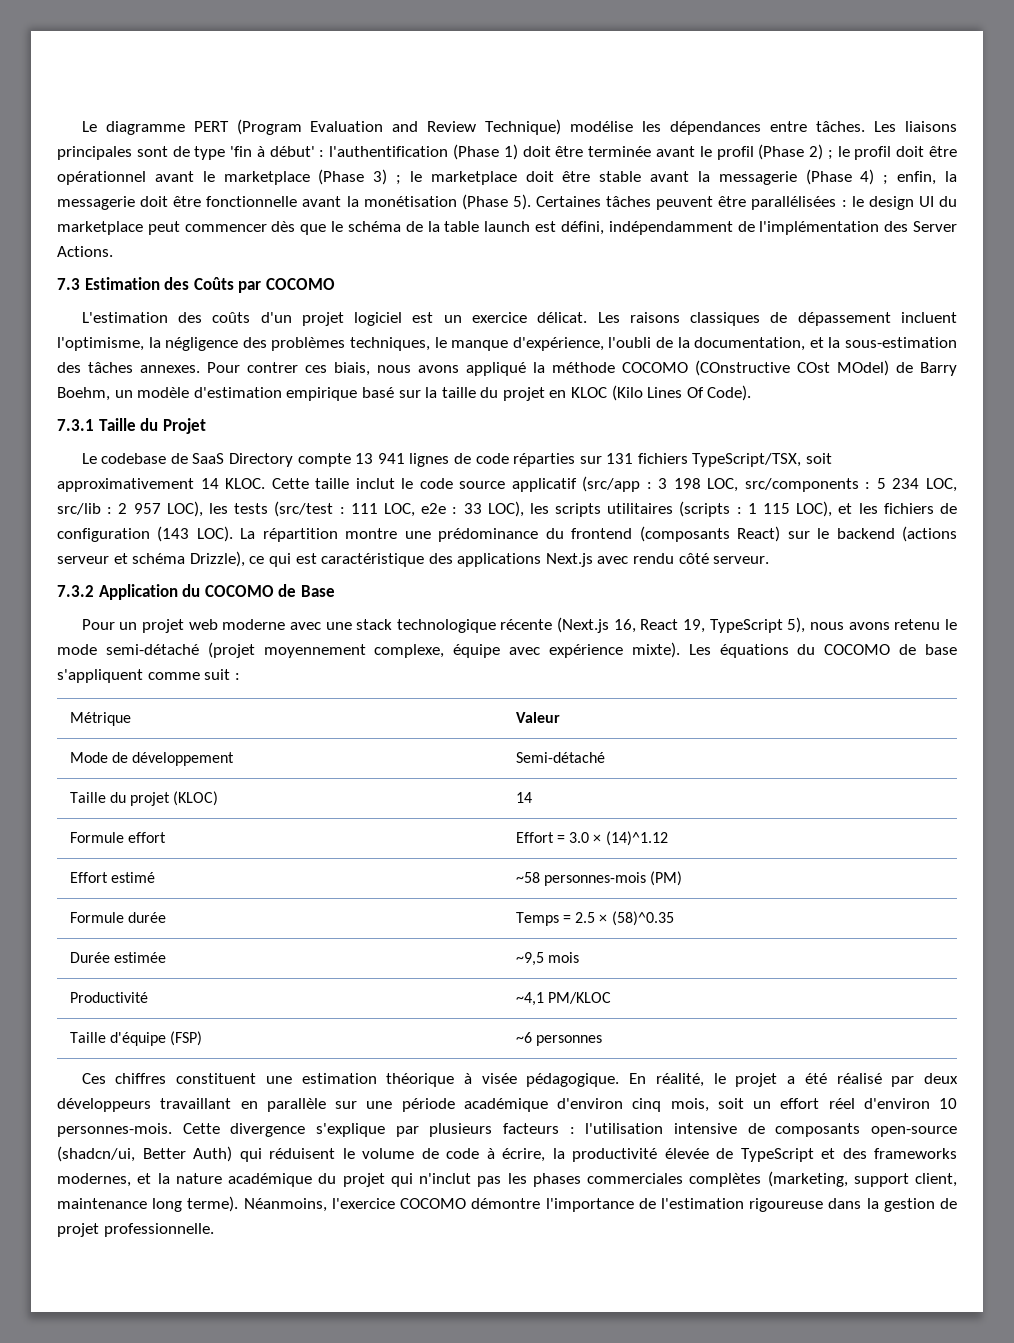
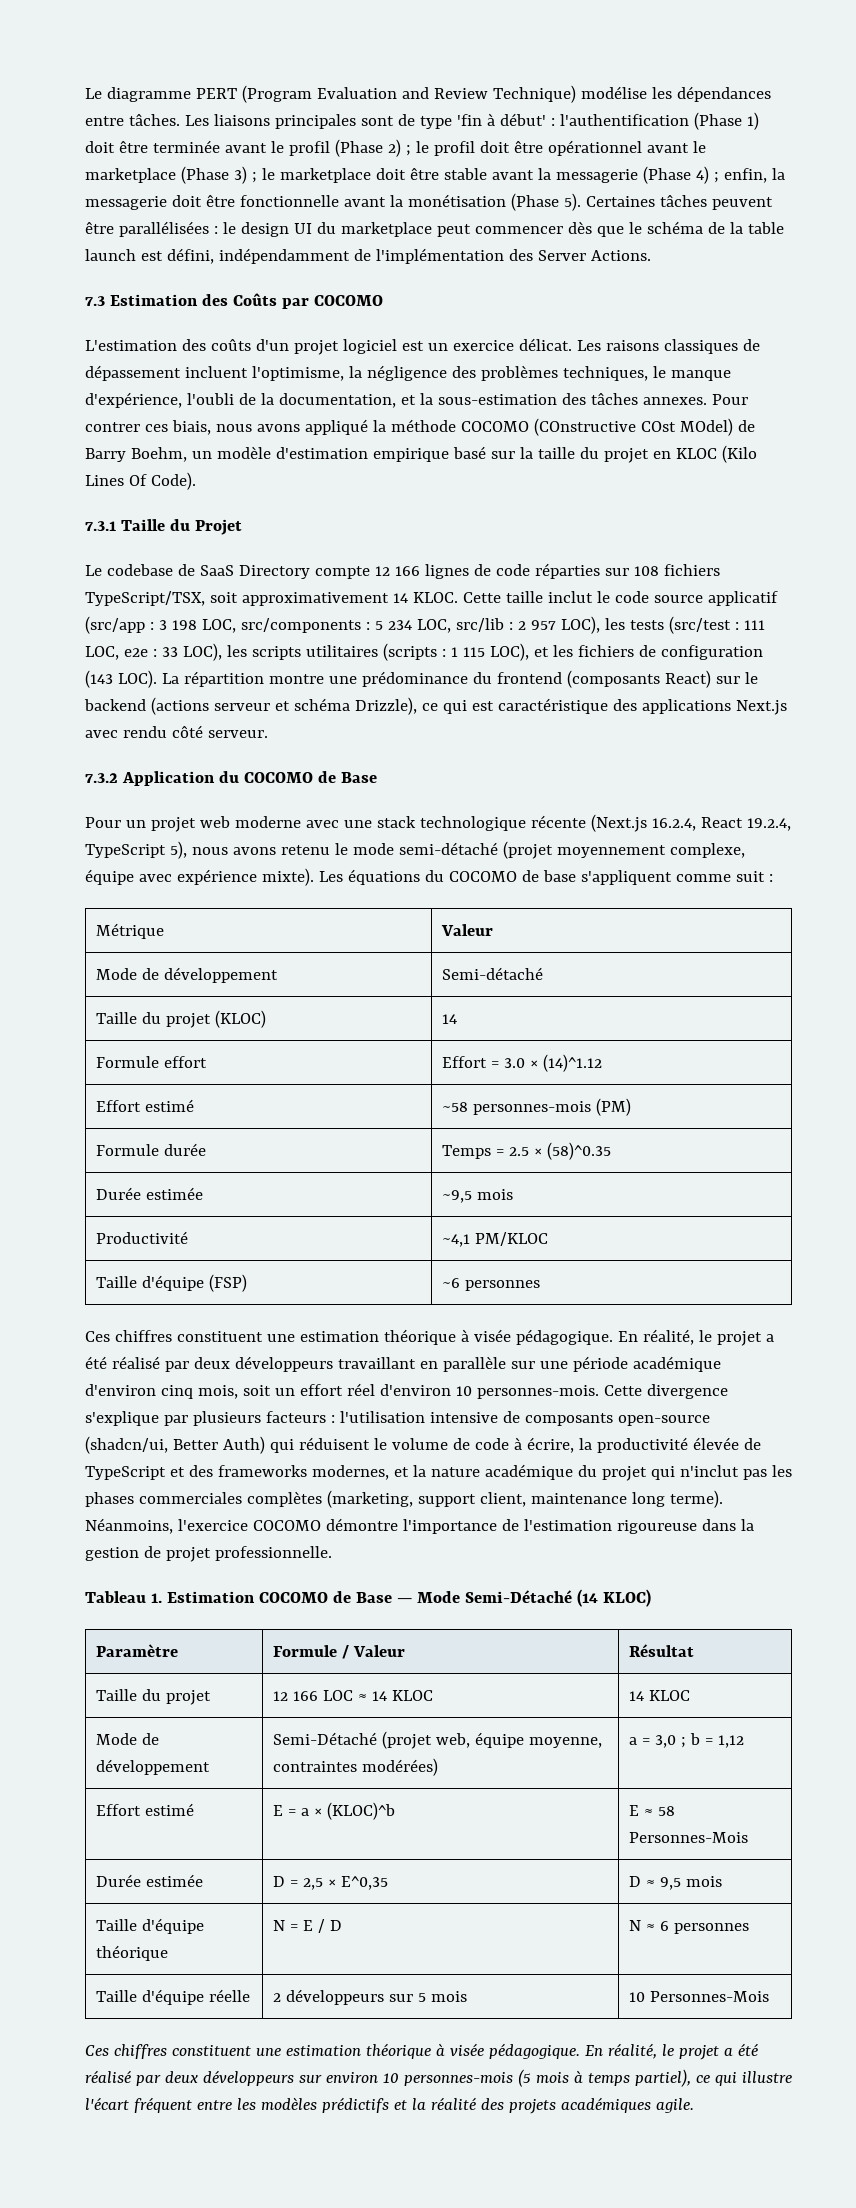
[355,453,405,464] 13 941 -> [374,566,420,576] 12 166
[606,453,634,464] 131 -> [633,566,659,576] 108
[613,619,706,633] 16, React 19, -> [651,817,791,831] 16.2.4, React 19.2.4,
(214, 1230) none -> [85,1589,651,1607] [96,1644,179,1657] [273,1645,406,1659] [629,1644,695,1657] [96,1689,212,1705] [273,1690,433,1701] [629,1690,691,1701] [96,1733,160,1745] [96,1759,211,1775] [273,1731,603,1749] [273,1758,439,1776] [629,1733,744,1748] [96,1803,195,1816] [273,1802,396,1820] [629,1805,676,1816] [629,1832,749,1843] [96,1874,204,1887] [273,1876,389,1890] [629,1876,723,1890] [96,1918,205,1934] [96,1945,169,1961] [273,1919,343,1933] [629,1920,750,1934] [96,1989,251,2005] [273,1989,468,2005] [629,1991,770,2002] [85,2043,758,2060] [85,2069,792,2087] [85,2097,694,2114] // Tableau 1. Estimation COCOMO de Base — Mode Semi-Détaché (14 KLOC) // Paramètre | Formule / Valeur | Résultat // Taille du projet | 12 166 LOC ≈ 14 KLOC | 14 KLOC // Mode de développement | Semi-Détaché (projet web, équipe moyenne, contraintes modérées) | a = 3,0 ; b = 1,12 // Effort estimé | E = a × (KLOC)^b | E ≈ 58 Personnes-Mois // Durée estimée | D = 2,5 × E^0,35 | D ≈ 9,5 mois // Taille d'équipe théorique | N = E / D | N ≈ 6 personnes // Taille d'équipe réelle | 2 développeurs sur 5 mois | 10 Personnes-Mois // Ces chiffres constituent une estimation théorique à visée pédagogique. En réalité, le projet a été réalisé par deux développeurs sur environ 10 personnes-mois (5 mois à temps partiel), ce qui illustre l'écart fréquent entre les modèles prédictifs et la réalité des projets académiques agile.

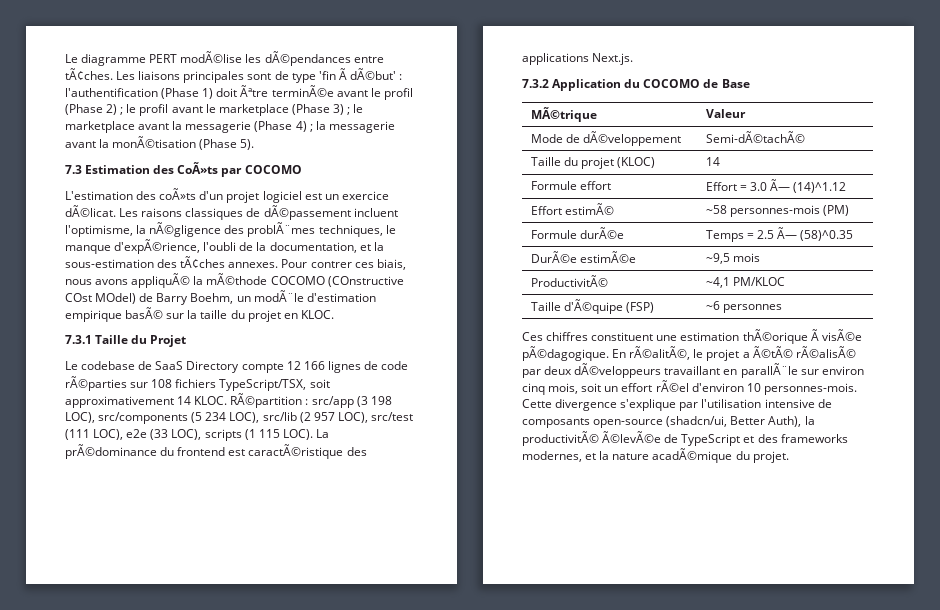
[241,85,771,103] [85,114,180,126] (Program Evaluation and Review Technique) modélise les dépendances entre tâches. -> [180,51,384,66] [65,68,113,80] modÃ©lise les dÃ©pendances entre tÃ¢ches.
[486,113,546,126] à début' -> [338,68,396,80] Ã dÃ©but'
[118,140,220,153] être terminée -> [240,85,334,97] Ãªtre terminÃ©e
[479,140,642,156] doit être opérationnel -> (169, 110) none
[375,168,487,180] doit être stable -> (135, 127) none
[723,168,785,183] [85,194,506,210] enfin, la messagerie doit être fonctionnelle avant la monétisation -> [315,121,395,133] [65,136,197,148] la messagerie avant la monÃ©tisation
[585,195,773,210] [85,221,784,237] [85,248,651,264] Certaines tâches peuvent être parallélisées : le design UI du marketplace peut commencer dès que le schéma de la table launch est défini, indépendamment de l'implémentation des Server Actions. -> (255, 144) none
[232,293,277,306] Coûts -> [177,162,219,174] CoÃ»ts
[210,339,251,351] coûts -> [159,188,197,200] coÃ»ts
[518,338,572,351] délicat. -> [65,205,116,217] dÃ©licat.
[85,365,181,381] dépassement -> [263,205,351,220] dÃ©passement
[366,365,558,381] négligence des problèmes -> [149,222,316,237] nÃ©gligence des problÃ¨mes
[85,392,182,408] d'expérience, -> [114,239,201,254] d'expÃ©rience,
[590,393,638,405] tâches -> [180,256,226,268] tÃ¢ches
[304,419,456,435] appliqué la méthode -> [131,273,268,288] appliquÃ© la mÃ©thode
[216,446,271,459] modèle -> [253,290,304,302] modÃ¨le
[452,446,486,459] basé -> [125,307,164,319] basÃ©
[675,445,757,463] [85,472,196,490] KLOC (Kilo Lines Of Code). -> [300,310,334,319] KLOC.
[534,563,600,579] réparties -> [65,376,127,391] rÃ©parties
[462,591,778,606] [85,616,765,634] [85,643,763,661] [85,670,758,688] [84,697,787,715] [85,725,268,738] Cette taille inclut le code source applicatif (src/app : 3 198 LOC, src/components : 5 234 LOC, src/lib : 2 957 LOC), les tests (src/test : 111 LOC, e2e : 33 LOC), les scripts utilitaires (scripts : 1 115 LOC), et les fichiers de configuration (143 LOC). La répartition montre une prédominance du frontend (composants React) sur le backend (actions serveur et schéma Drizzle), ce qui est caractéristique des applications Next.js avec rendu côté serveur. -> [230,393,392,408] [65,412,413,424] [65,429,329,441] [65,444,367,459] [522,53,634,65] RÃ©partition : src/app (3 198 LOC), src/components (5 234 LOC), src/lib (2 957 LOC), src/test (111 LOC), e2e (33 LOC), scripts (1 115 LOC). La prÃ©dominance du frontend est caractÃ©ristique des applications Next.js.
[85,814,791,832] [85,841,745,859] [85,868,773,886] [96,923,165,939] // Pour un projet web moderne avec une stack technologique récente (Next.js 16.2.4, React 19.2.4, TypeScript 5), nous avons retenu le mode semi-détaché (projet moyennement complexe, équipe avec expérience mixte). Les équations du COCOMO de base s'appliquent comme suit : // Métrique -> [530,107,597,122] // MÃ©trique
[164,967,279,983] [442,967,544,980] développement | Semi-détaché -> [583,131,682,146] [705,131,805,143] dÃ©veloppement | Semi-dÃ©tachÃ©
[530,1060,539,1068] × -> [770,179,791,191] Ã—
[145,1099,195,1112] estimé -> [564,203,614,215] estimÃ©
[164,1143,207,1156] durée -> [579,227,624,239] durÃ©e
[534,1148,543,1156] × -> [777,227,798,239] Ã—
[96,1187,204,1200] Durée estimée -> [530,251,636,263] DurÃ©e estimÃ©e
[96,1231,189,1244] Productivité -> [530,275,608,287] ProductivitÃ©
[142,1275,205,1291] d'équipe -> [563,299,623,314] d'Ã©quipe
[383,1329,774,1346] [85,1356,333,1372] théorique à visée pédagogique. En réalité, le projet a été réalisé par deux développeurs -> [742,329,862,344] [522,346,856,361] [522,363,662,378] thÃ©orique Ã visÃ©e pÃ©dagogique. En rÃ©alitÃ©, le projet a Ã©tÃ© rÃ©alisÃ© par deux dÃ©veloppeurs
[442,1356,721,1372] [85,1384,156,1396] parallèle sur une période académique d'environ -> [740,363,864,378] parallÃ¨le sur environ
[346,1383,375,1396] réel -> [655,380,689,392] rÃ©el
[192,1411,335,1426] plusieurs facteurs : -> (699, 406) none
[222,1436,739,1454] Auth) qui réduisent le volume de code à écrire, la productivité élevée -> [768,416,815,427] [522,431,662,446] Auth), la productivitÃ© Ã©levÃ©e
[484,1464,792,1481] [85,1490,723,1508] [85,1518,754,1534] [85,1546,332,1562] [85,1589,651,1607] [96,1644,179,1657] [273,1645,406,1659] [629,1644,695,1657] [96,1689,212,1705] [273,1690,433,1701] [629,1690,691,1701] [96,1733,160,1745] [96,1759,211,1775] [273,1731,603,1749] [273,1758,439,1776] [629,1733,744,1748] [96,1803,195,1816] [273,1802,396,1820] [629,1805,676,1816] [629,1832,749,1843] [96,1874,204,1887] [273,1876,389,1890] [629,1876,723,1890] [96,1918,205,1934] [96,1945,169,1961] [273,1919,343,1933] [629,1920,750,1934] [96,1989,251,2005] [273,1989,468,2005] [629,1991,770,2002] [85,2043,758,2060] [85,2069,792,2087] [85,2097,694,2114] académique du projet qui n'inclut pas les phases commerciales complètes (marketing, support client, maintenance long terme). Néanmoins, l'exercice COCOMO démontre l'importance de l'estimation rigoureuse dans la gestion de projet professionnelle. // Tableau 1. Estimation COCOMO de Base — Mode Semi-Détaché (14 KLOC) // Paramètre | Formule / Valeur | Résultat // Taille du projet | 12 166 LOC ≈ 14 KLOC | 14 KLOC // Mode de développement | Semi-Détaché (projet web, équipe moyenne, contraintes modérées) | a = 3,0 ; b = 1,12 // Effort estimé | E = a × (KLOC)^b | E ≈ 58 Personnes-Mois // Durée estimée | D = 2,5 × E^0,35 | D ≈ 9,5 mois // Taille d'équipe théorique | N = E / D | N ≈ 6 personnes // Taille d'équipe réelle | 2 développeurs sur 5 mois | 10 Personnes-Mois // Ces chiffres constituent une estimation théorique à visée pédagogique. En réalité, le projet a été réalisé par deux développeurs sur environ 10 personnes-mois (5 mois à temps partiel), ce qui illustre l'écart fréquent entre les modèles prédictifs et la réalité des projets académiques agile. -> [652,448,789,463] acadÃ©mique du projet.

